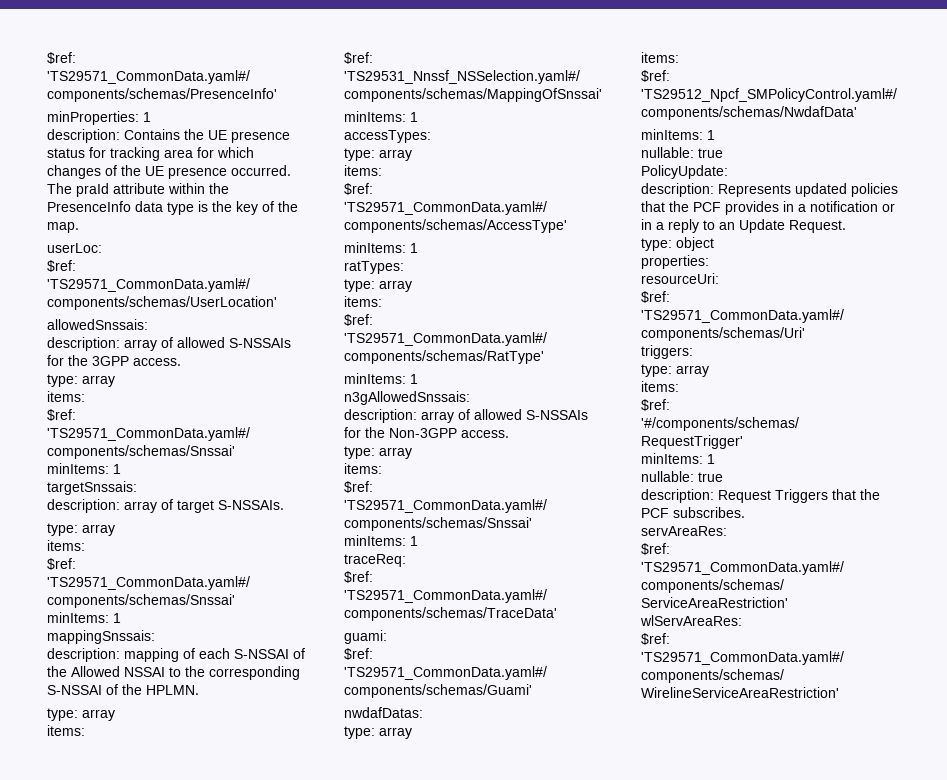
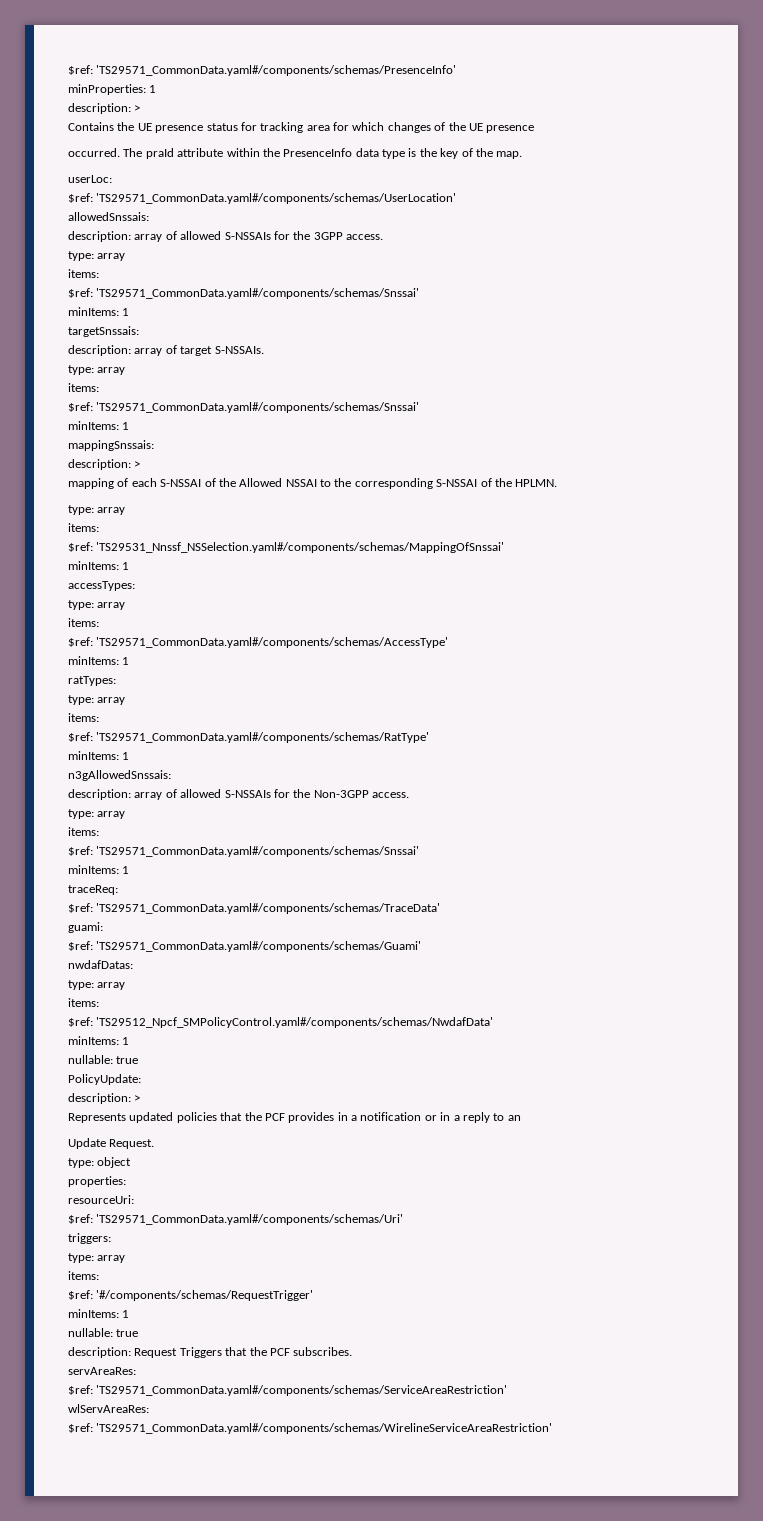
(120, 136) none -> [134,105,141,112] > //
(227, 173) none -> (535, 129) //
(120, 655) none -> [134,461,141,468] > //
(714, 190) none -> [134,1095,141,1102] > //
(735, 226) none -> (521, 1118) //

